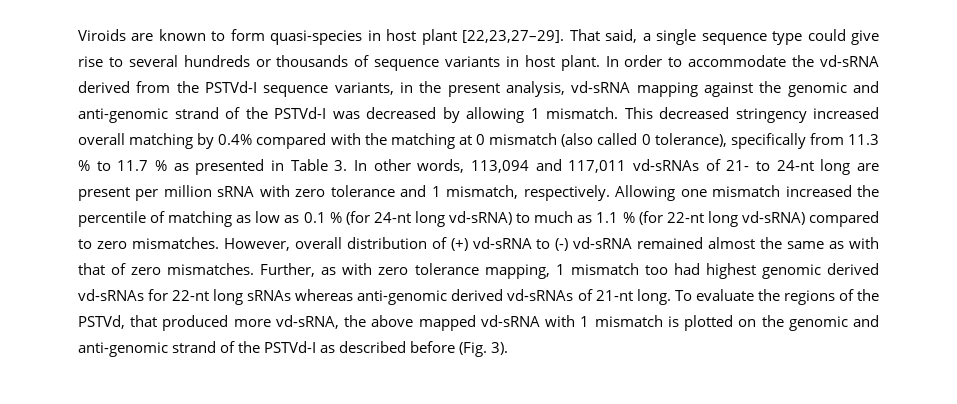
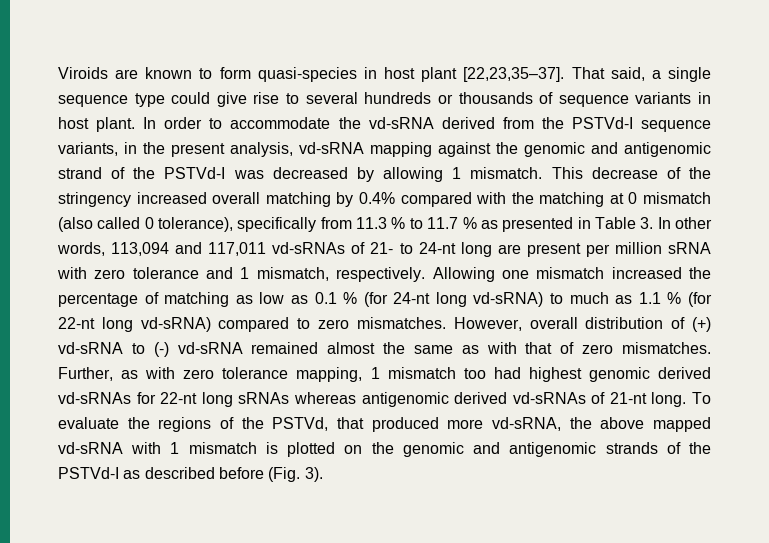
[462,30,565,43] [22,23,27–29]. -> [463,67,565,82] [22,23,35–37].
[78,108,168,123] anti-genomic -> [624,142,711,157] antigenomic
[659,107,729,119] decreased -> [591,167,711,179] decrease of the
[78,211,146,227] percentile -> [58,293,138,307] percentage
[357,290,448,305] anti-genomic -> [361,392,449,407] antigenomic
[78,341,217,357] anti-genomic strand -> [509,442,658,457] antigenomic strands

